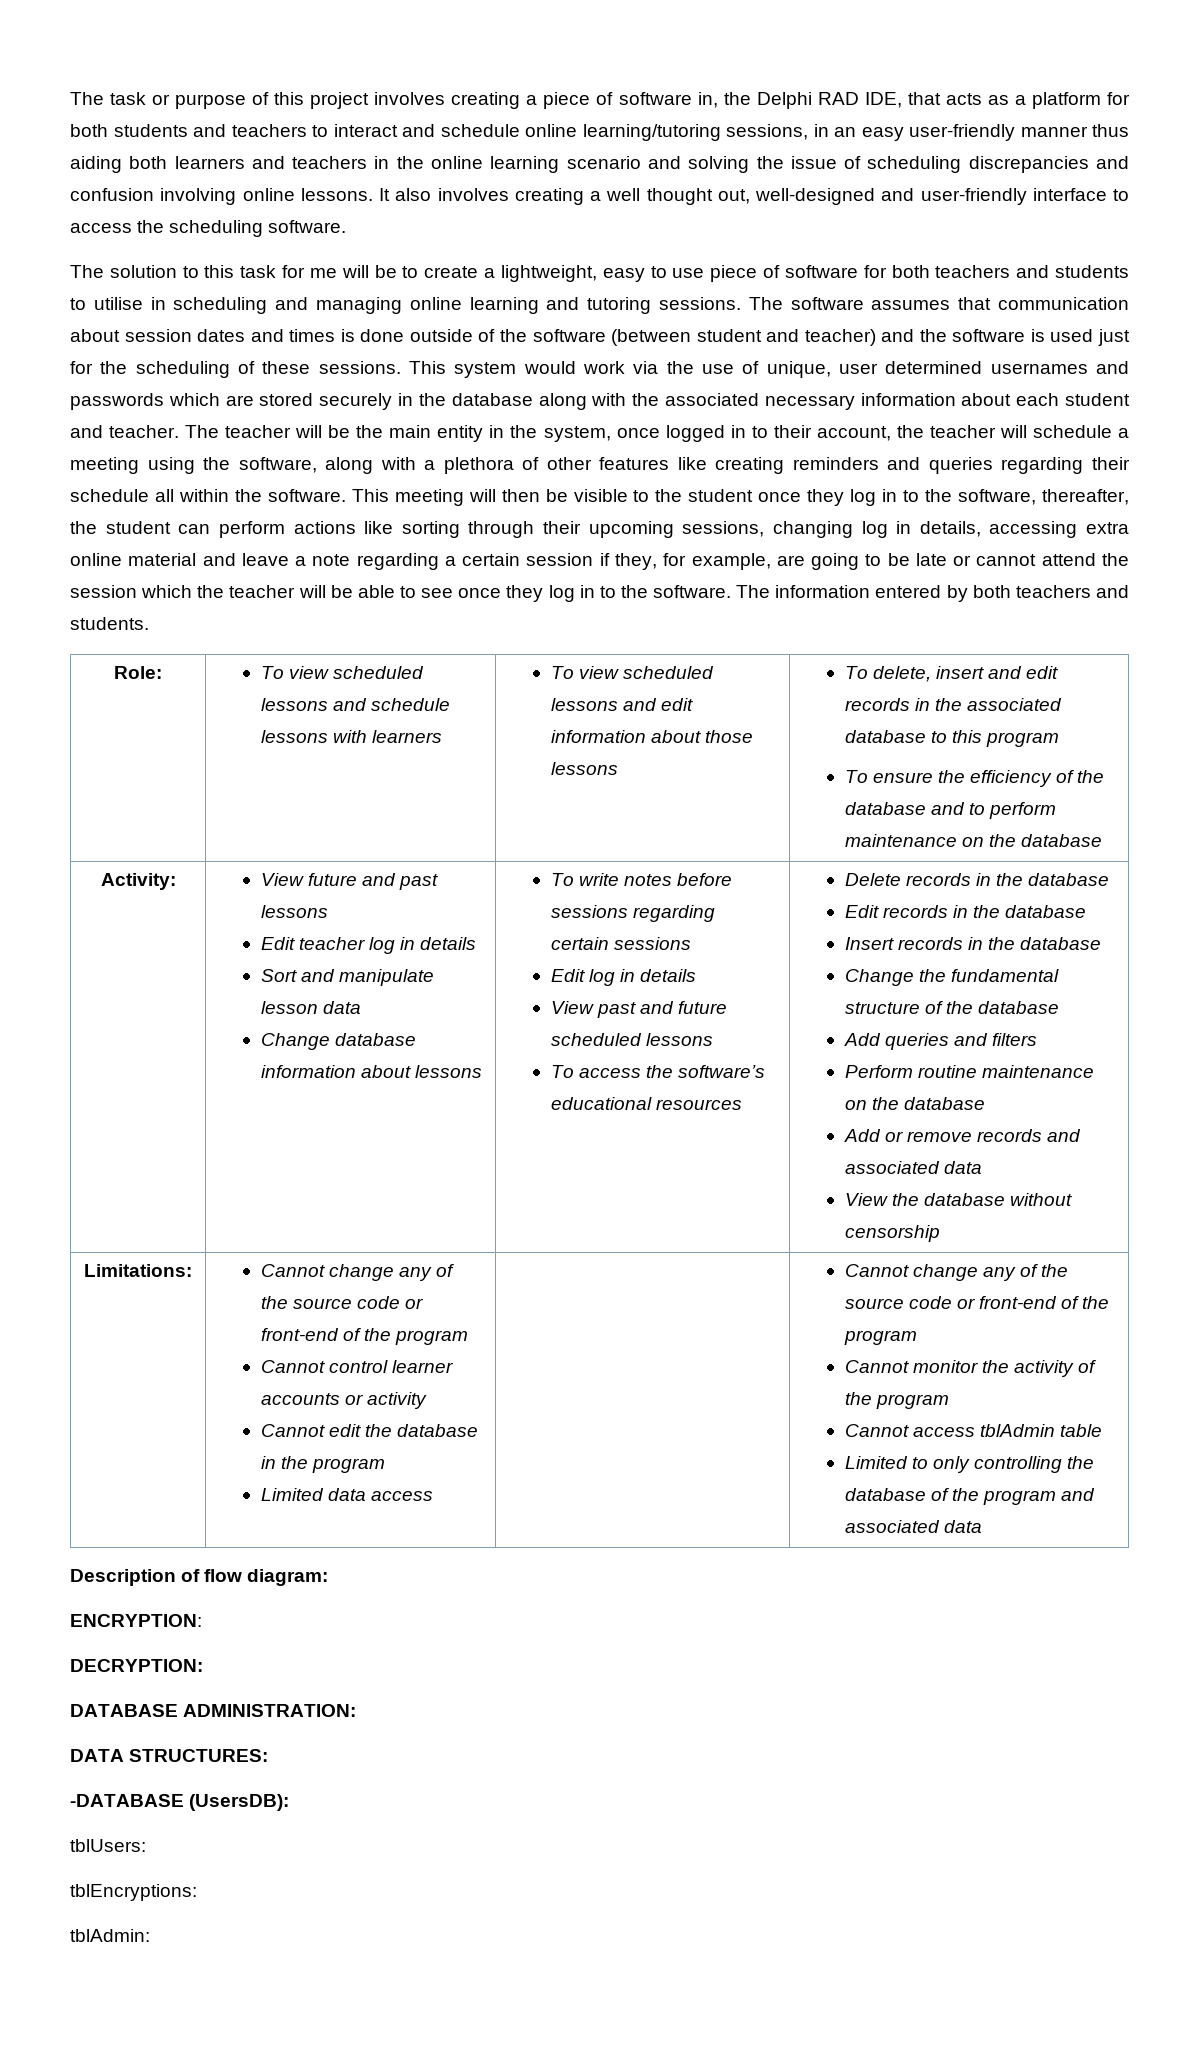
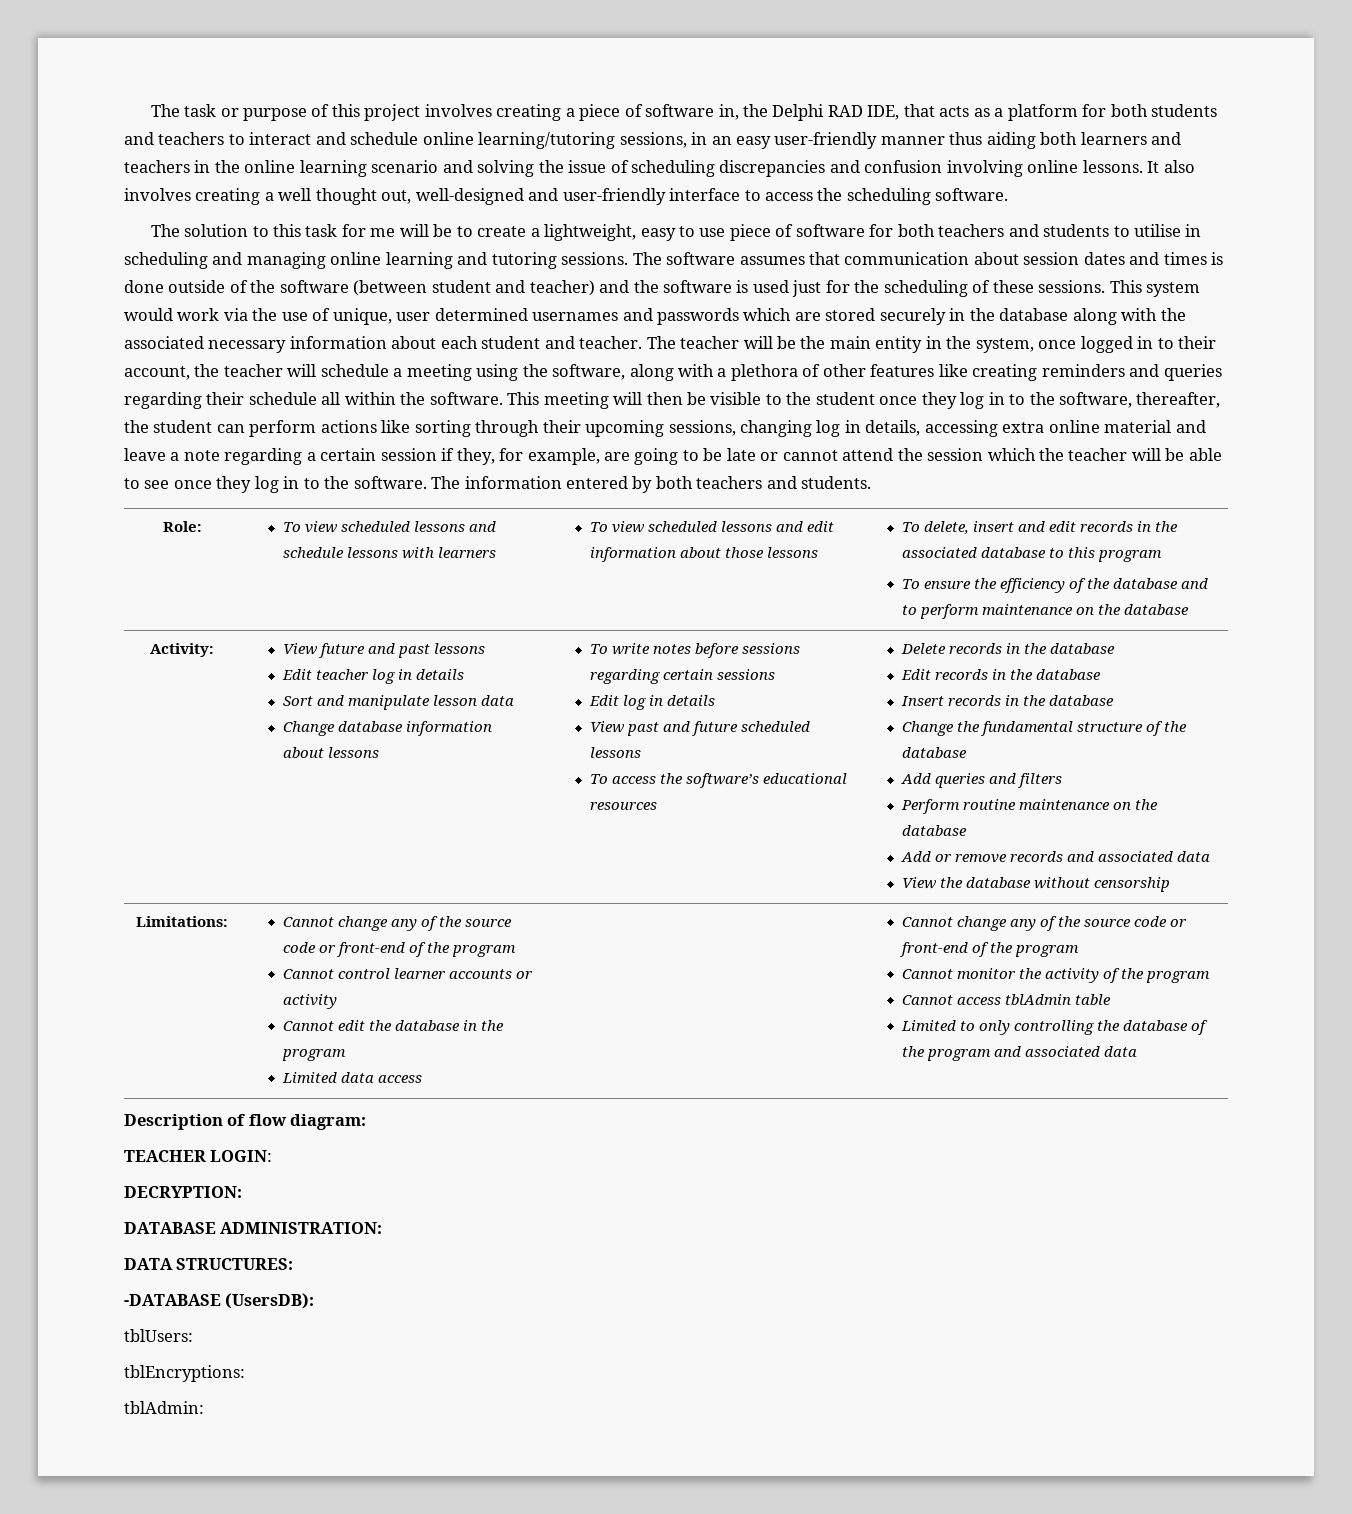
[70,1614,202,1627] ENCRYPTION: -> [124,1150,273,1162] TEACHER LOGIN:

